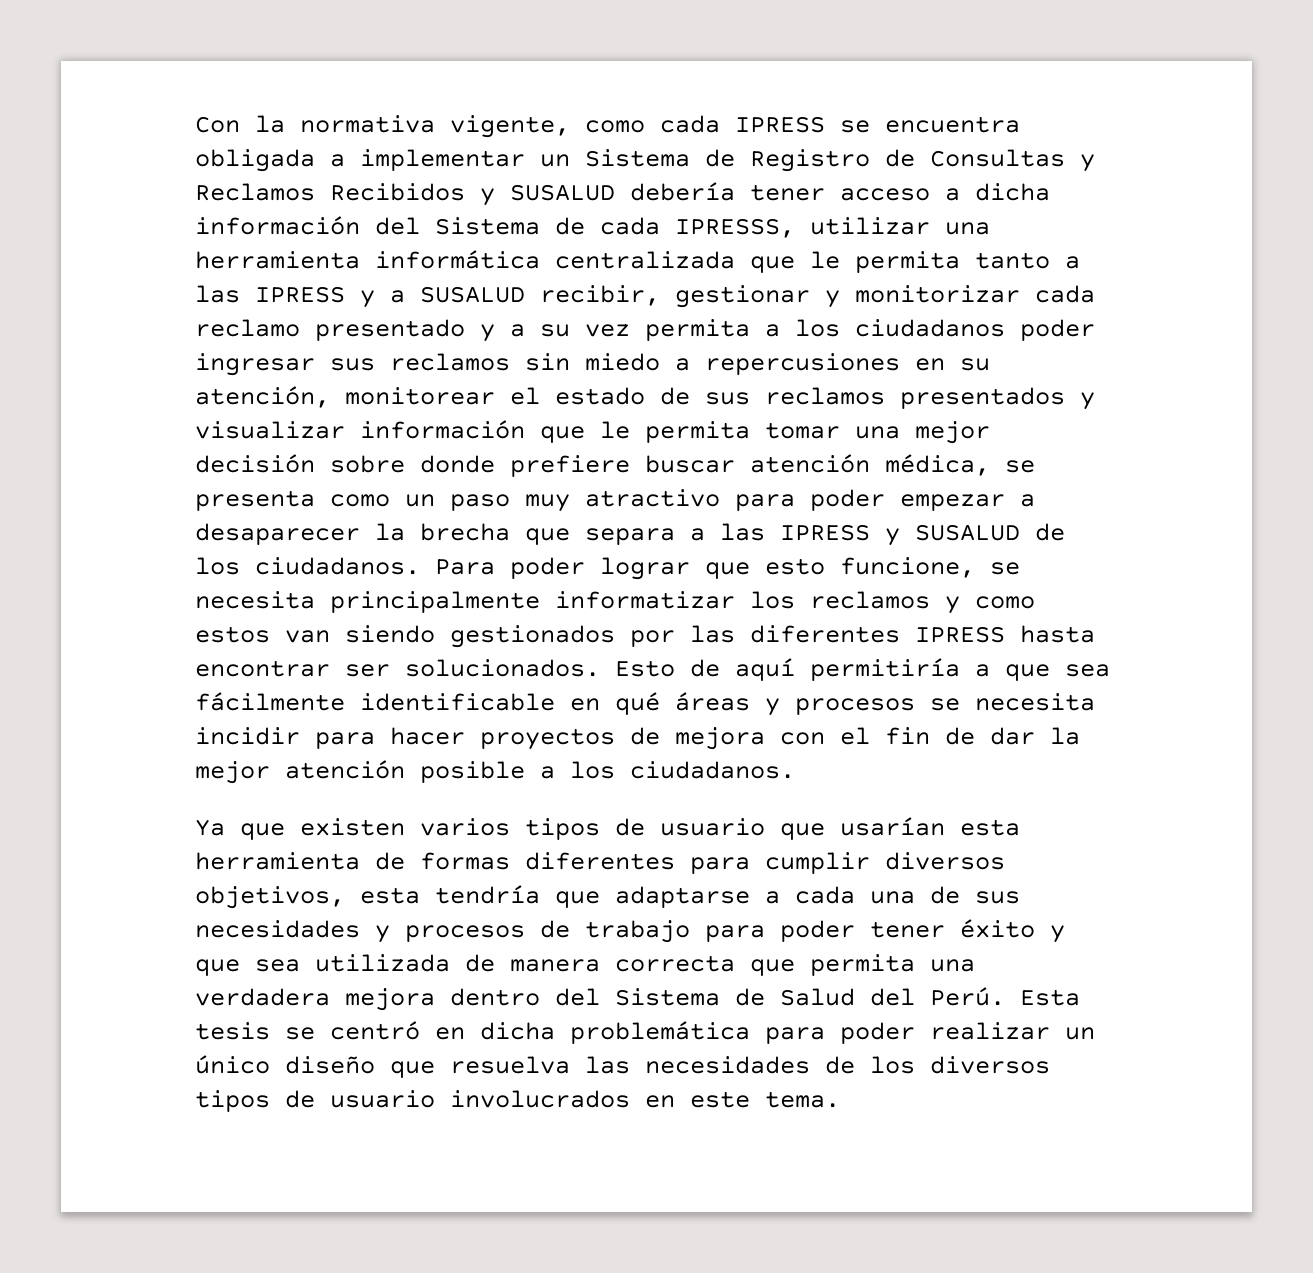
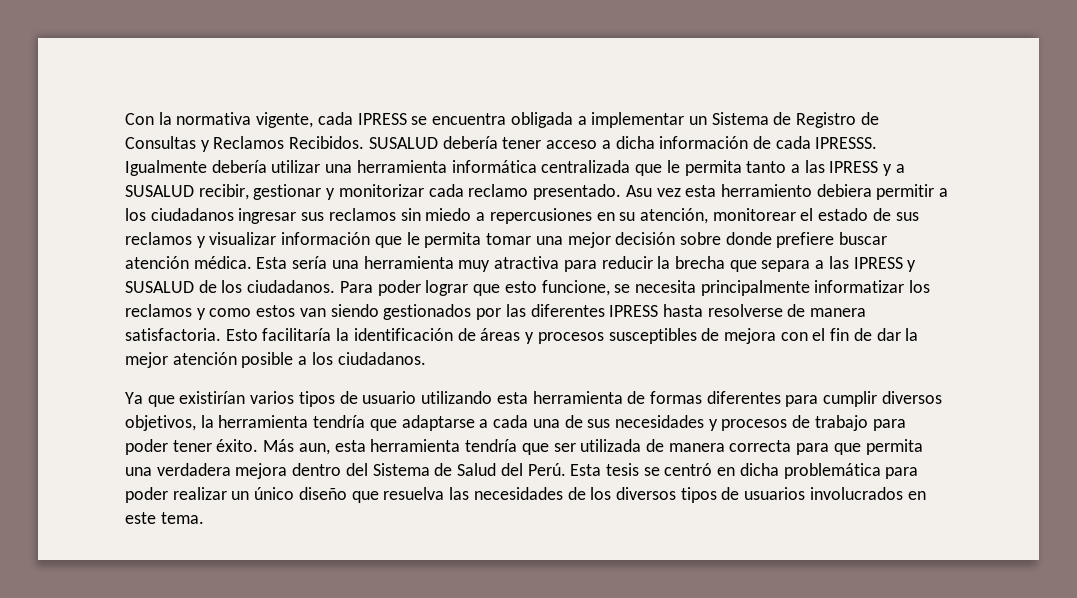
[585,120,645,133] como -> (314, 120) none
[330,183,495,206] Recibidos y -> [289,136,365,149] Recibidos.
[375,217,795,238] del Sistema de cada IPRESSS, -> [752,136,878,149] [125,160,267,176] de cada IPRESSS. Igualmente debería
[315,319,750,342] presentado y a su vez permita -> [533,184,935,200] presentado. Asu vez esta herramiento debiera permitir
[1020,319,1095,341] poder -> (234, 214) none
[900,387,1065,409] presentados -> (192, 238) none
[885,454,1035,476] [195,489,1035,512] [195,523,360,545] médica, se presenta como un paso muy atractivo para poder empezar a desaparecer -> [193,256,653,272] médica. Esta sería una herramienta muy atractiva para reducir
[195,658,1110,681] [195,692,1095,716] [195,727,615,750] encontrar ser solucionados. Esto de aquí permitiría a que sea fácilmente identificable en qué áreas y procesos se necesita incidir para hacer proyectos -> [707,304,867,317] [125,328,697,344] resolverse de manera satisfactoria. Esto facilitaría la identificación de áreas y procesos susceptibles
[300,818,405,836] existen -> [179,391,246,404] existirían
[780,817,945,840] que usarían -> [421,391,493,404] utilizando
[360,887,420,904] esta -> [200,415,309,428] la herramienta
[960,919,1065,943] [195,959,300,976] éxito y que sea -> [216,439,576,455] éxito. Más aun, esta herramienta tendría que ser
(735, 963) none -> [796,443,830,455] para
[330,1090,435,1108] usuario -> [744,487,806,500] usuarios

